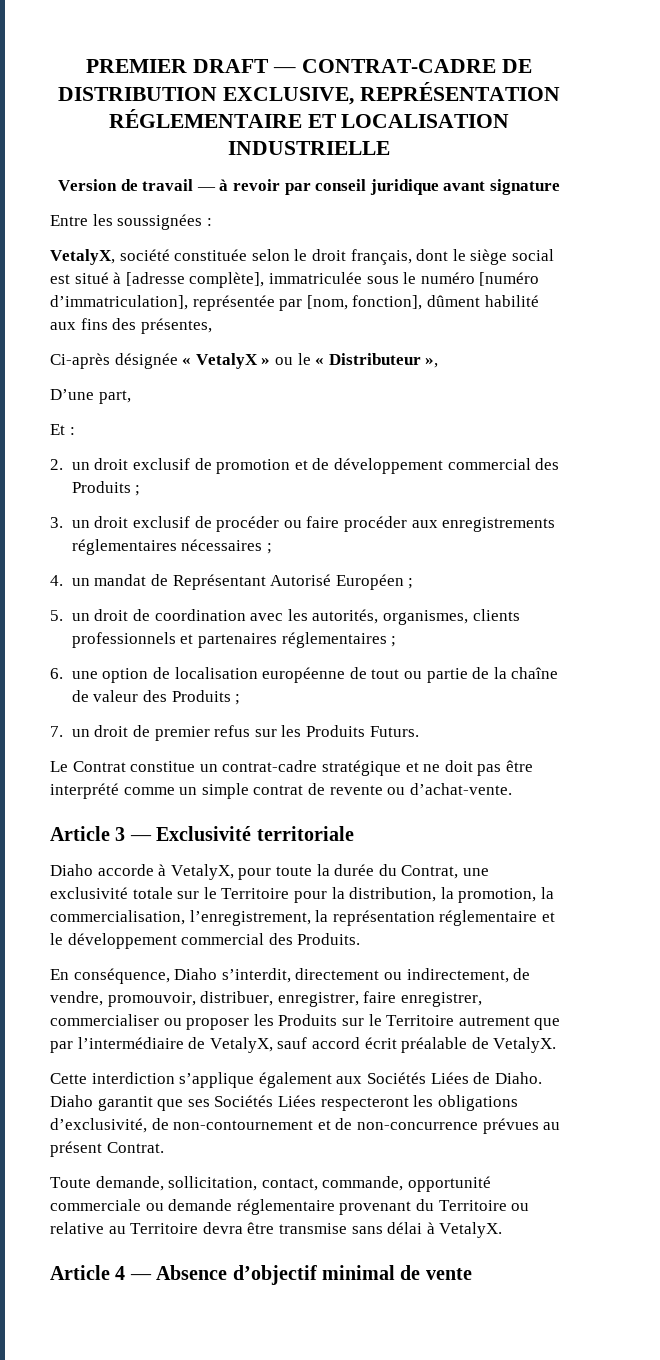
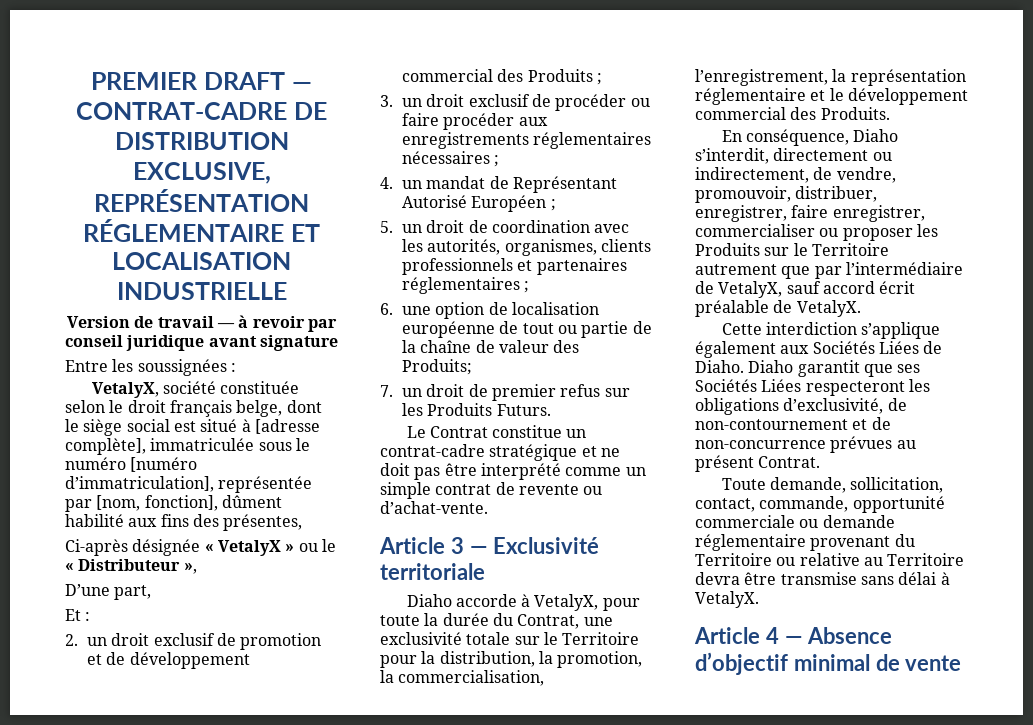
[350,249,412,265] français, -> [169,400,283,417] français belge,
[171,690,241,705] Produits ; -> [402,359,473,375] Produits;

